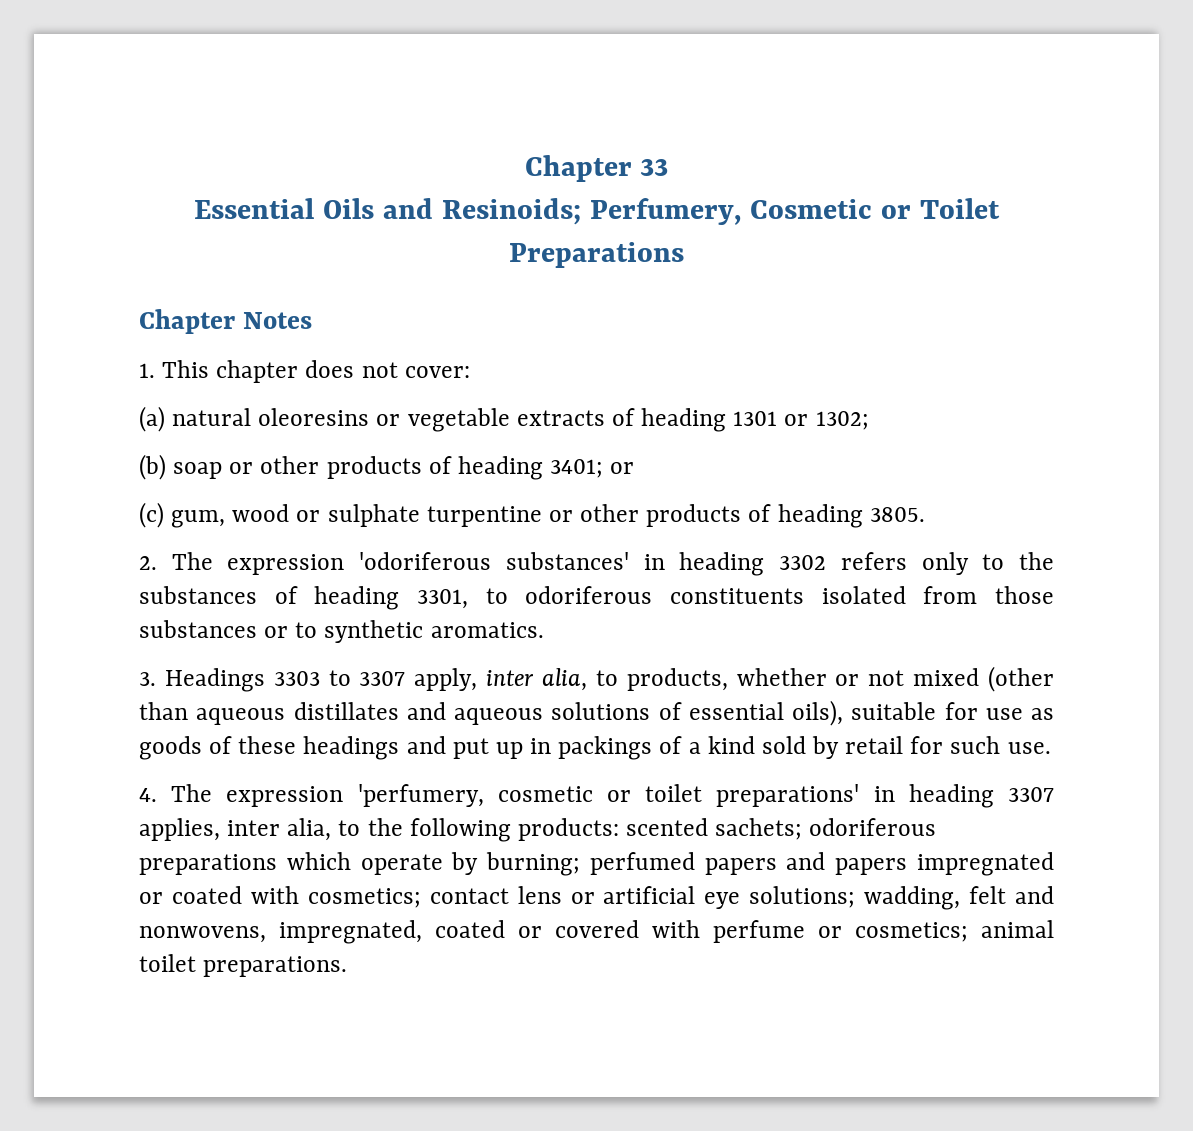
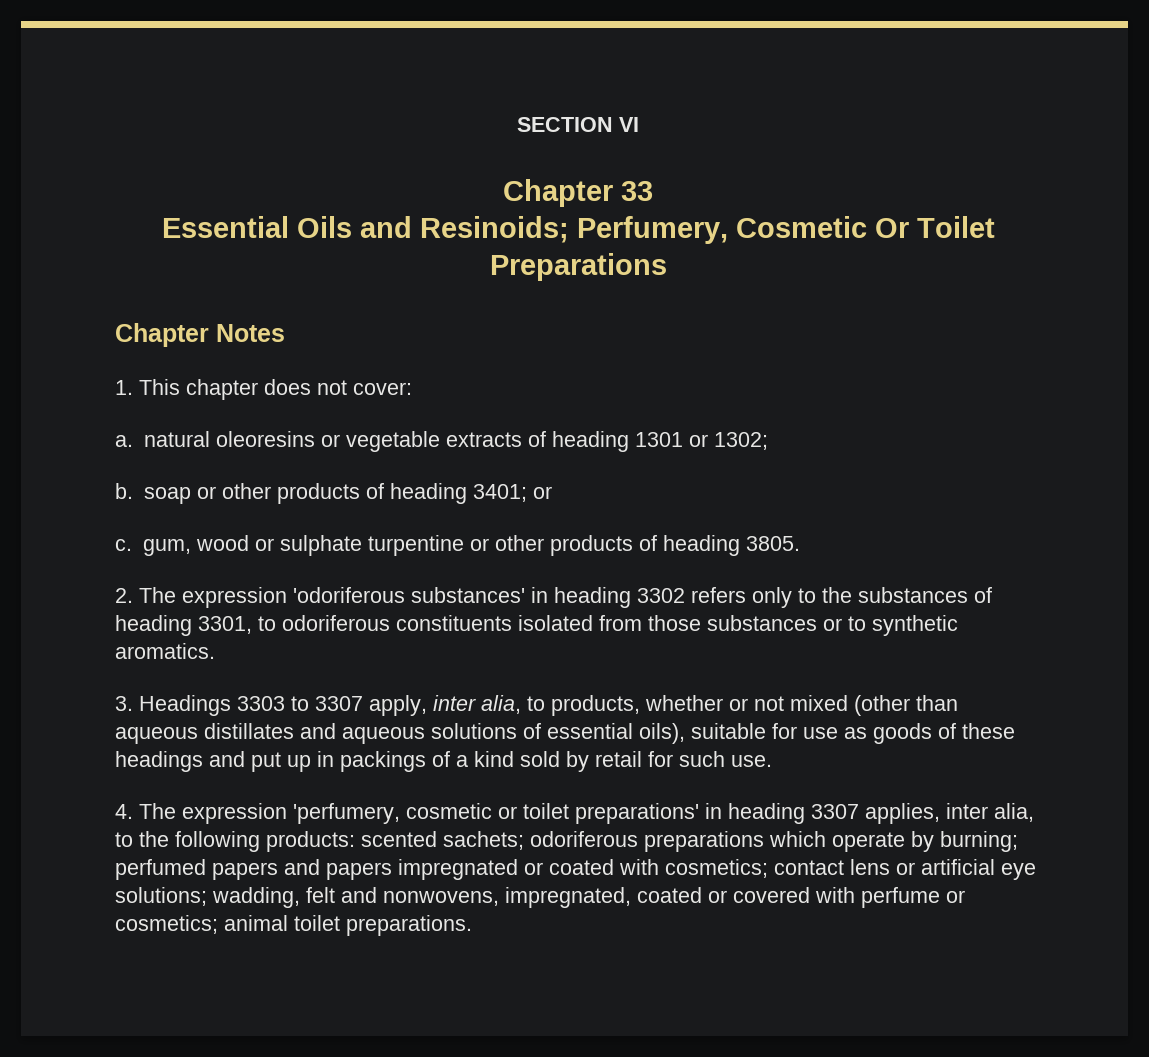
(524, 168) none -> [517,117,639,132] SECTION VI //
[880,205,911,219] or -> [874,218,909,238] Or
[139,406,165,432] (a) -> [115,435,133,447] a.
[139,454,166,480] (b) -> [115,483,133,499] b.
[139,502,164,528] (c) -> [115,539,132,551] c.

